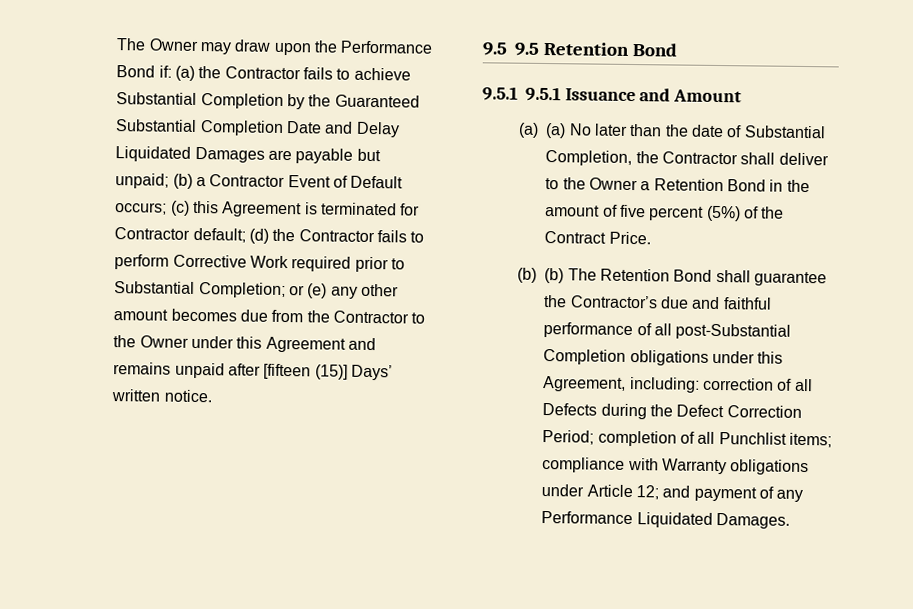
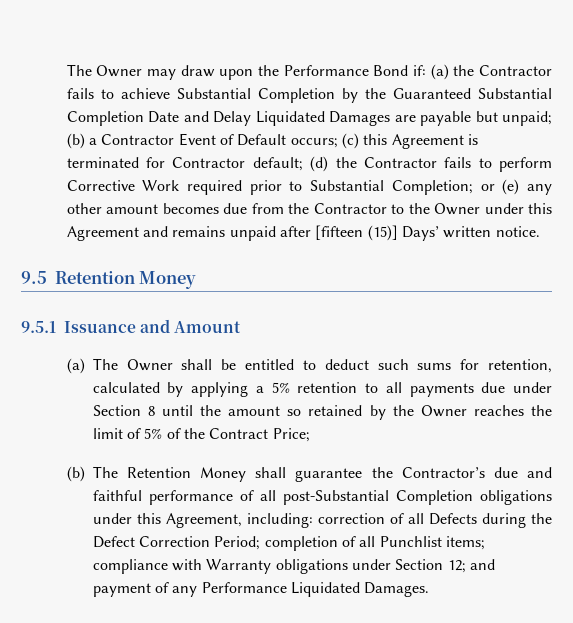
[514,41,679,57] [482,86,561,102] 9.5 Retention Bond // 9.5.1 9.5.1 -> [55,271,197,289] [21,321,56,333] Retention Money // 9.5.1
[545,123,826,139] [545,150,829,167] [545,177,810,193] [545,204,741,222] (a) No later than the date of Substantial Completion, the Contractor shall deliver to the Owner a Retention Bond in the amount of five percent (5%) -> [92,358,553,373] [92,382,552,397] [92,405,552,420] [92,428,163,439] The Owner shall be entitled to deduct such sums for retention, calculated by applying a 5% retention to all payments due under Section 8 until the amount so retained by the Owner reaches the limit of 5%
[608,231,651,245] [517,267,565,284] Price. // (b) (b) -> [272,428,310,442] [66,466,85,482] Price; // (b)
[673,269,713,282] Bond -> [200,467,247,482] Money
[586,484,633,498] Article -> [395,559,444,570] Section

